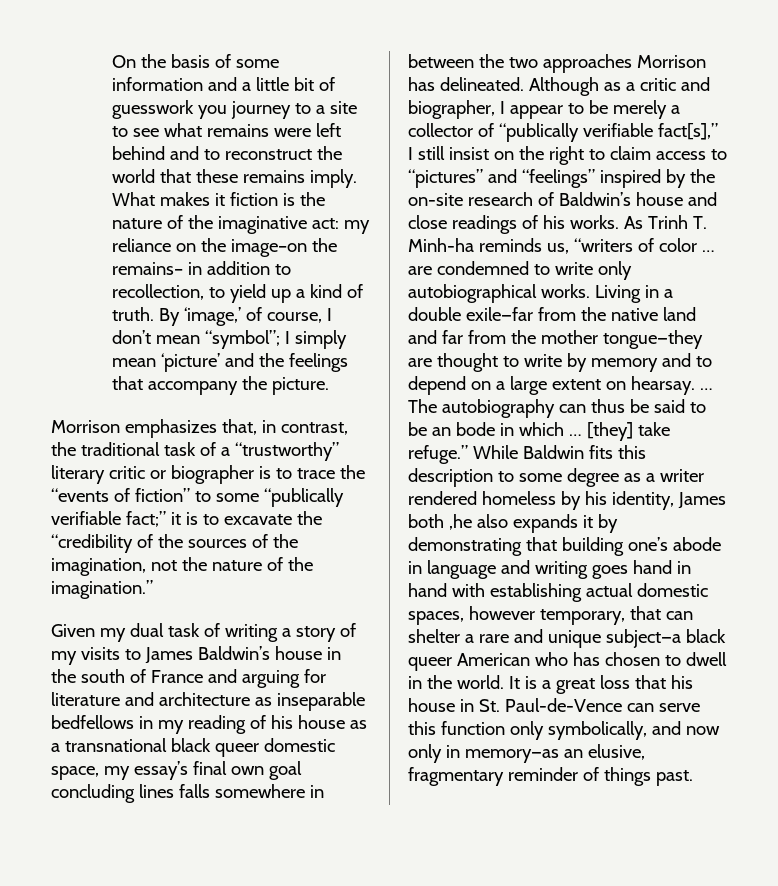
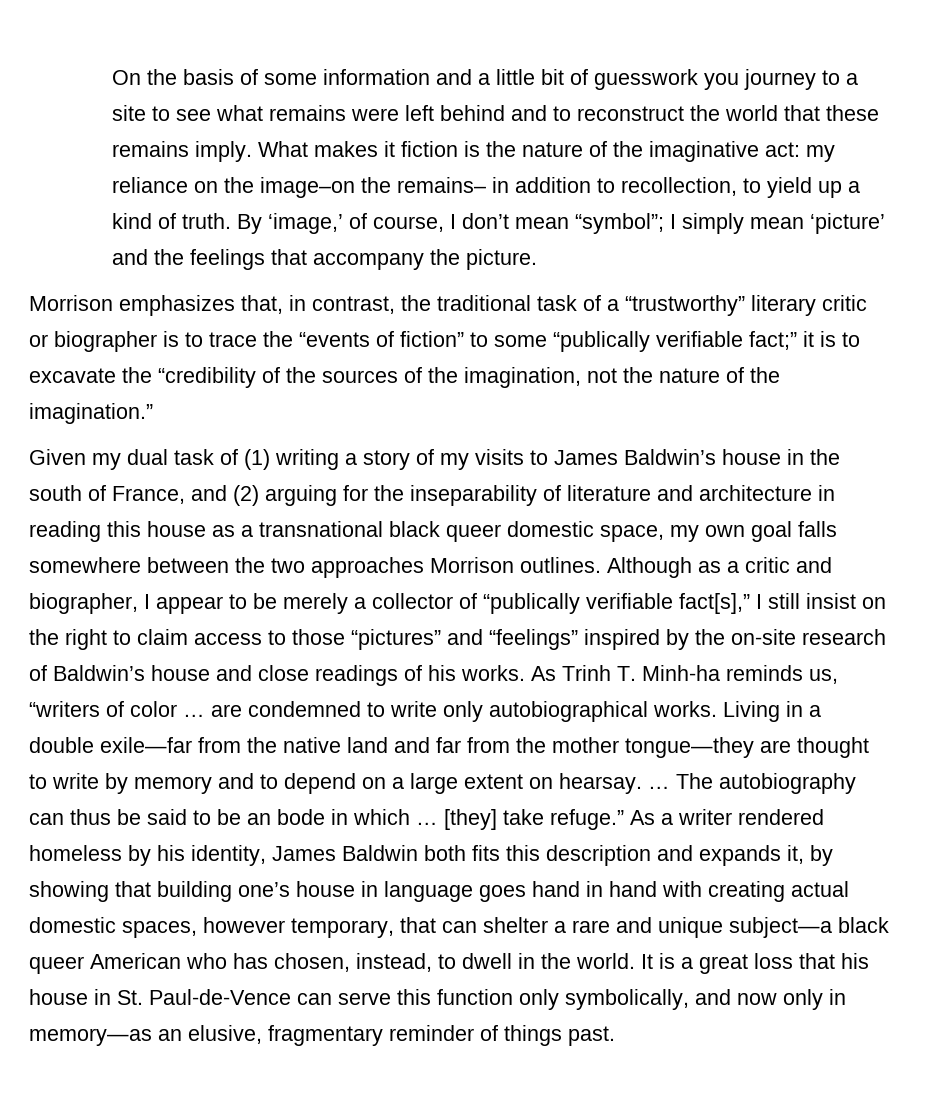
(220, 630) none -> [244,449,270,470] (1)
[150,669,326,688] [51,692,365,711] [51,715,293,734] France and arguing for literature and architecture as inseparable bedfellows in my reading of his -> [112,485,835,506] [29,521,141,542] France, and (2) arguing for the inseparability of literature and architecture in reading this
[133,761,302,780] [51,784,174,803] essay’s final own goal concluding lines -> [705,521,792,542] own goal
[309,785,324,798] in -> (141, 565) none
[408,77,524,91] has delineated. -> [520,557,601,573] outlines.
(727, 154) none -> [292,629,345,645] those
[472,445,646,459] [408,468,641,487] While Baldwin fits this description to some degree as -> [630,810,655,825] As
[408,514,618,533] [408,537,522,556] both ,he also expands it by demonstrating -> [342,845,833,866] [29,881,109,902] Baldwin both fits this description and expands it, by showing
[672,537,721,551] abode -> [296,881,355,897] house
[500,560,588,579] and writing -> (473, 891) none
[489,583,582,602] establishing -> [708,881,785,902] creating
[604,652,660,666] chosen -> [274,953,432,972] chosen, instead,

